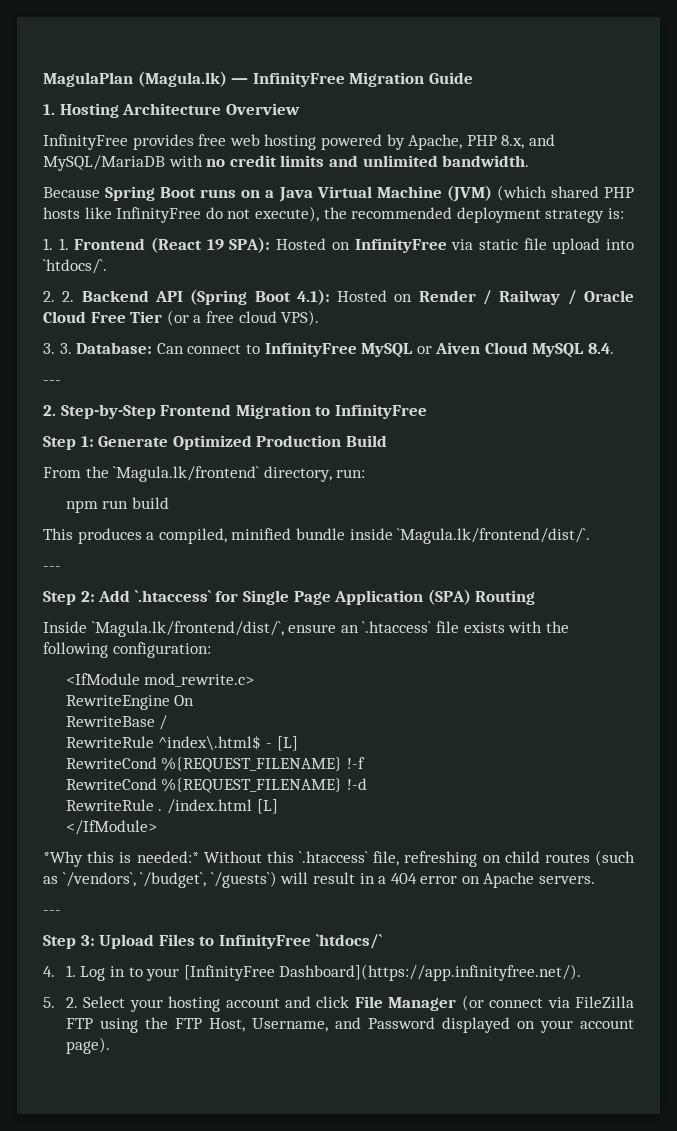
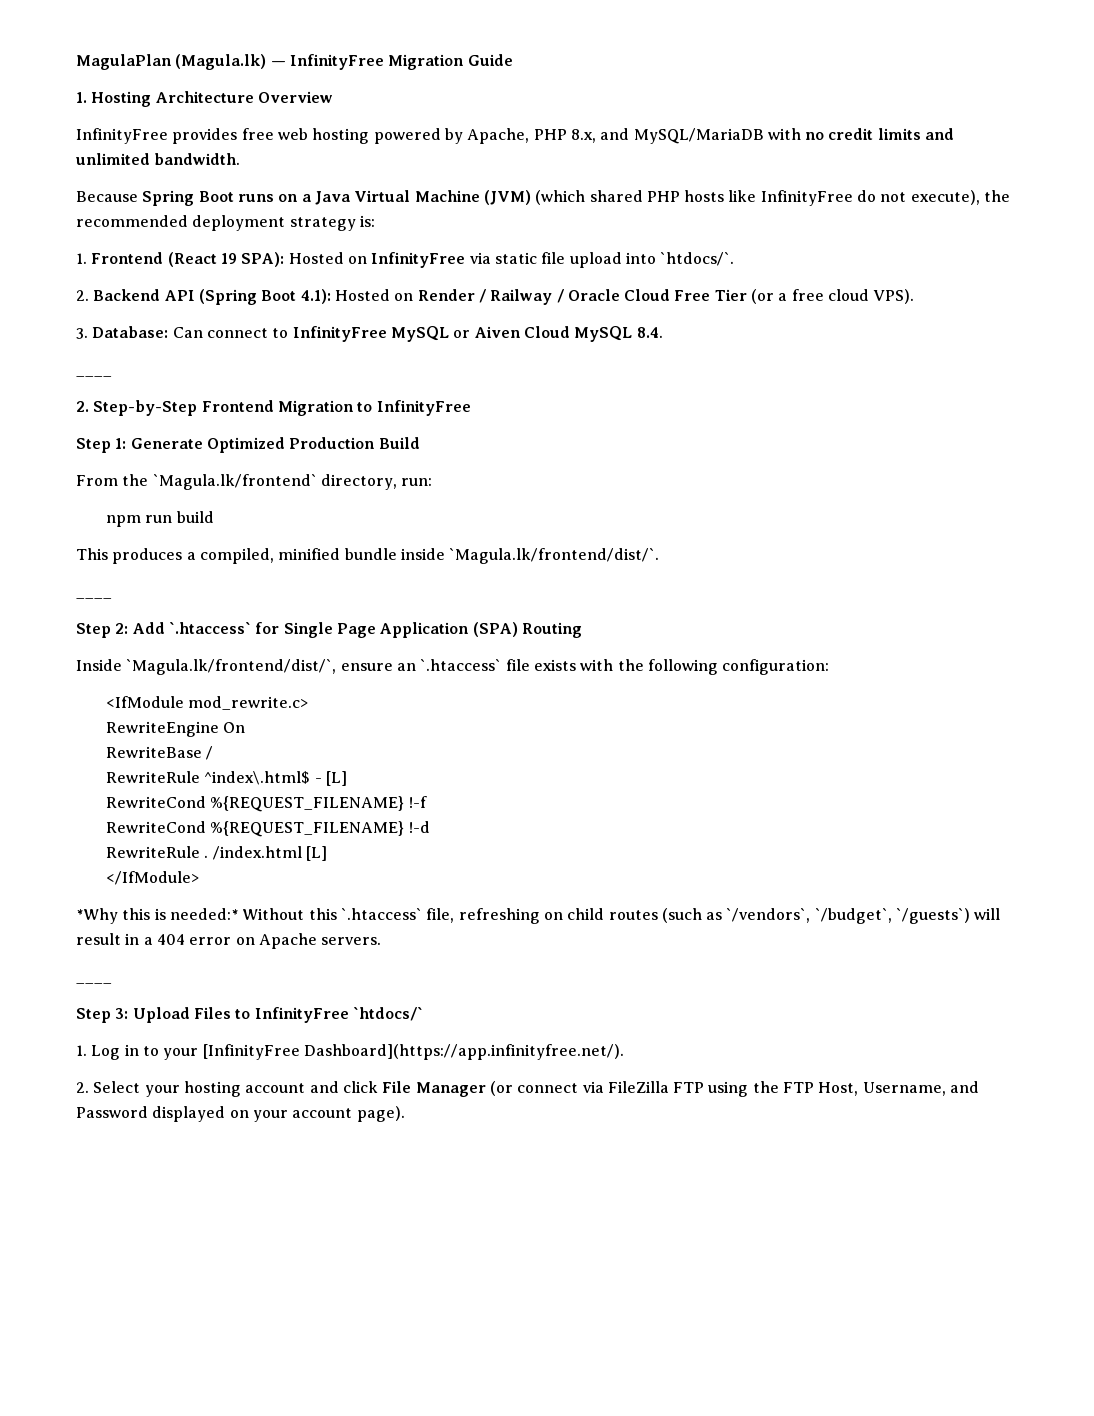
[58,238,69,250] 1. -> (87, 258) none
[62,291,75,302] 2. -> (89, 295) none
[59,343,72,354] 3. -> (88, 333) none
[43,380,61,385] --- -> [76,375,112,377] ____
[43,566,61,571] --- -> [76,597,112,599] ____
[43,910,61,915] --- -> [76,982,112,984] ____
[43,966,55,977] 4. -> (423, 1014) none
[43,997,55,1008] 5. -> (624, 1052) none

